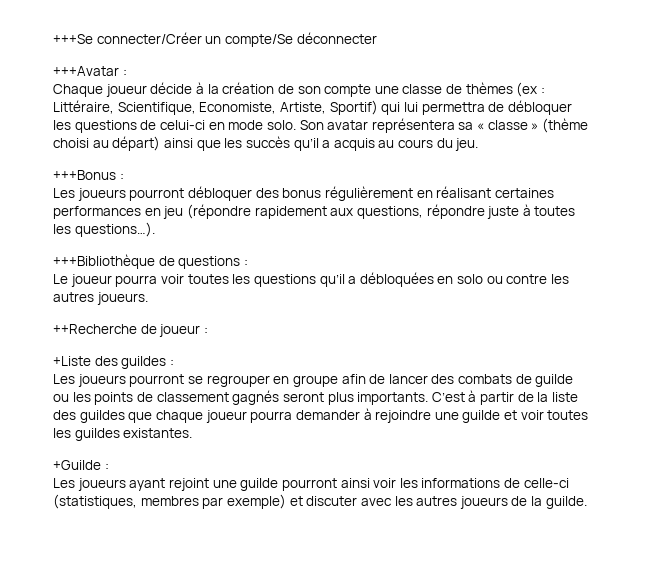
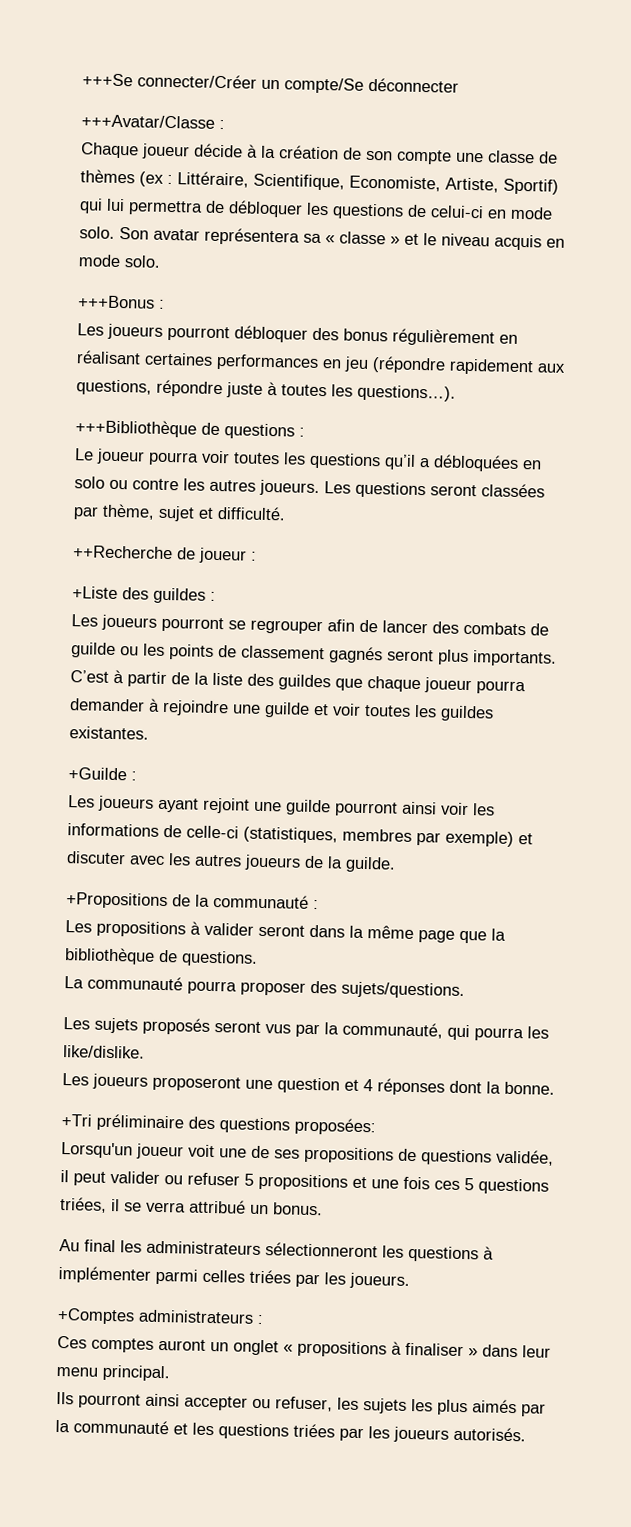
[53,66,119,76] +++Avatar -> [81,114,215,129] +++Avatar/Classe
[542,118,589,133] [53,136,479,151] (thème choisi au départ) ainsi que les succès qu’il a acquis au cours du jeu. -> [404,233,565,251] [78,254,161,268] et le niveau acquis en mode solo.
(148, 298) none -> [324,481,545,499] [73,503,286,522] Les questions seront classées par thème, sujet et difficulté.
[273,375,338,387] en groupe -> (323, 627) none
(587, 502) none -> [66,892,319,910] [65,920,506,944] [64,947,258,967] [64,975,465,1000] [63,1017,549,1042] [63,1045,145,1059] [62,1073,555,1096] [61,1113,376,1136] [61,1142,554,1166] [60,1170,549,1195] [60,1197,323,1216] [59,1239,494,1263] [58,1265,410,1289] [57,1307,264,1325] [57,1335,551,1358] [56,1364,170,1382] [56,1391,546,1417] [55,1419,526,1443] // +Propositions de la communauté : // Les propositions à valider seront dans la même page que la bibliothèque de questions. // La communauté pourra proposer des sujets/questions. // Les sujets proposés seront vus par la communauté, qui pourra les like/dislike. // Les joueurs proposeront une question et 4 réponses dont la bonne. // +Tri préliminaire des questions proposées: // Lorsqu'un joueur voit une de ses propositions de questions validée, il peut valider ou refuser 5 propositions et une fois ces 5 questions triées, il se verra attribué un bonus. // Au final les administrateurs sélectionneront les questions à implémenter parmi celles triées par les joueurs. // +Comptes administrateurs : // Ces comptes auront un onglet « propositions à finaliser » dans leur menu principal. // Ils pourront ainsi accepter ou refuser, les sujets les plus aimés par la communauté et les questions triées par les joueurs autorisés.

